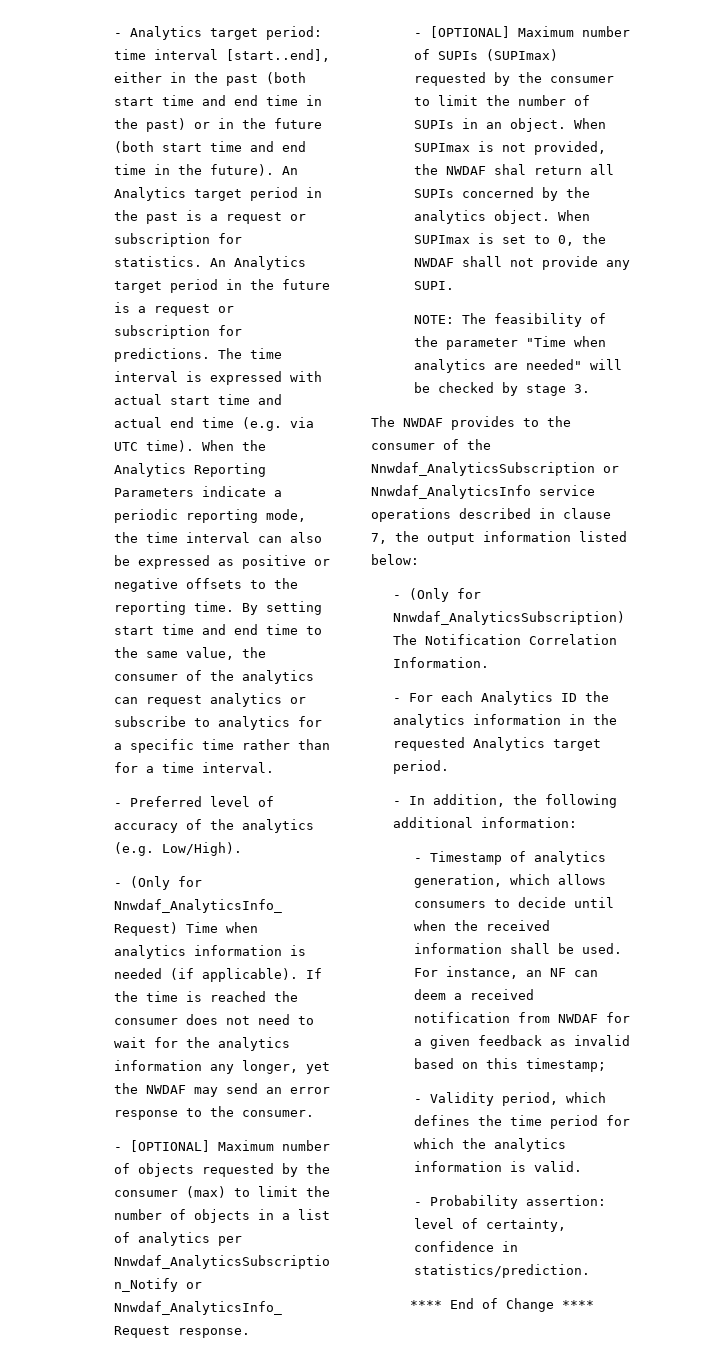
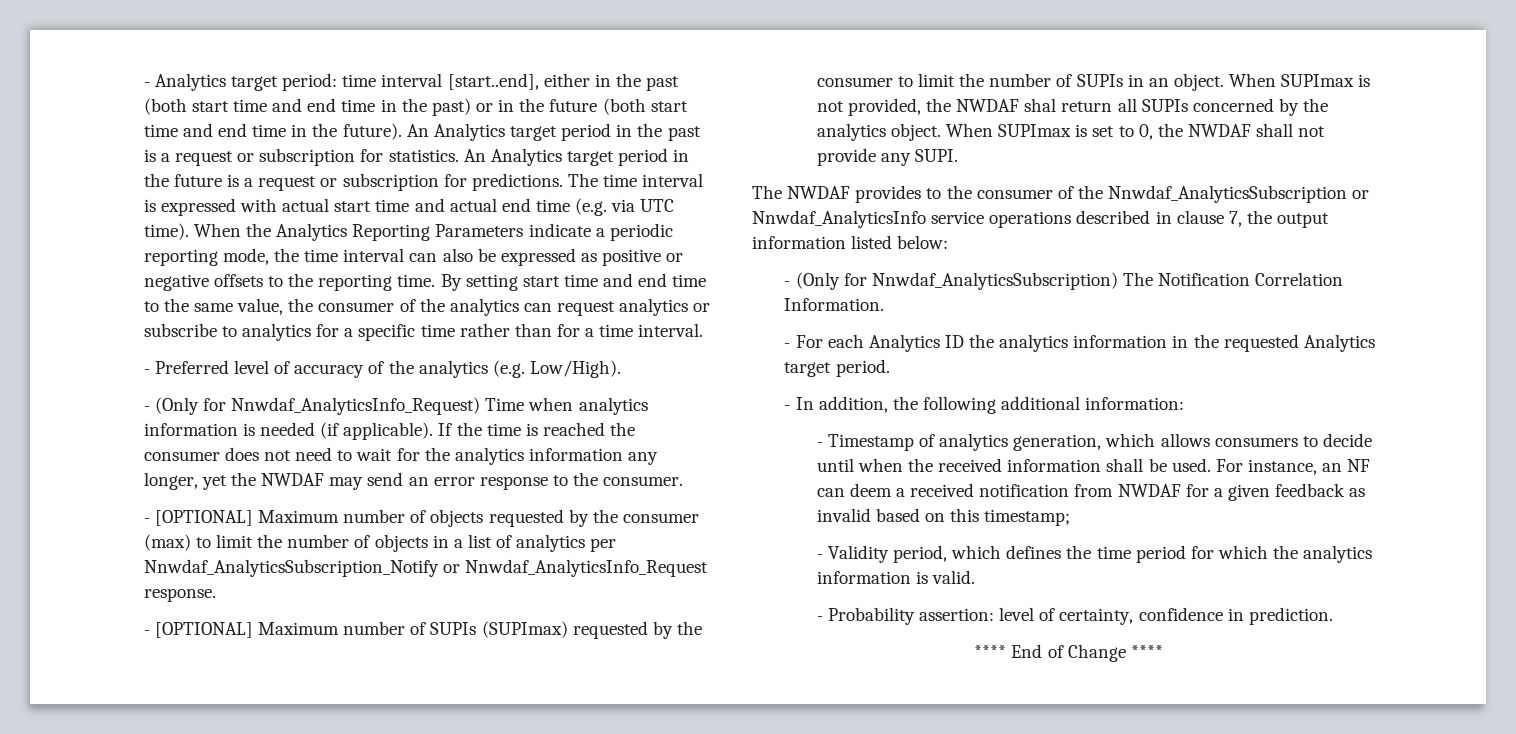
[414,313,607,327] [414,336,607,350] [414,359,623,373] [414,382,591,396] // NOTE: The feasibility of the parameter "Time when analytics are needed" will be checked by stage 3. -> (959, 155) none
[414,1264,591,1278] statistics/prediction. -> [1248,607,1333,625] prediction.

